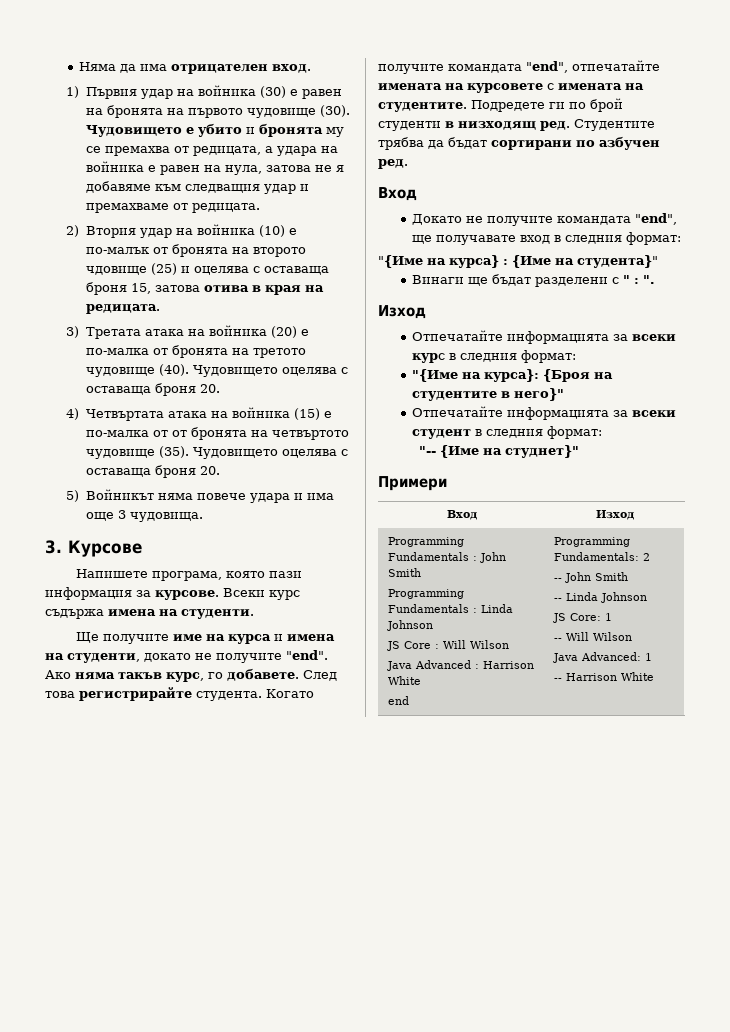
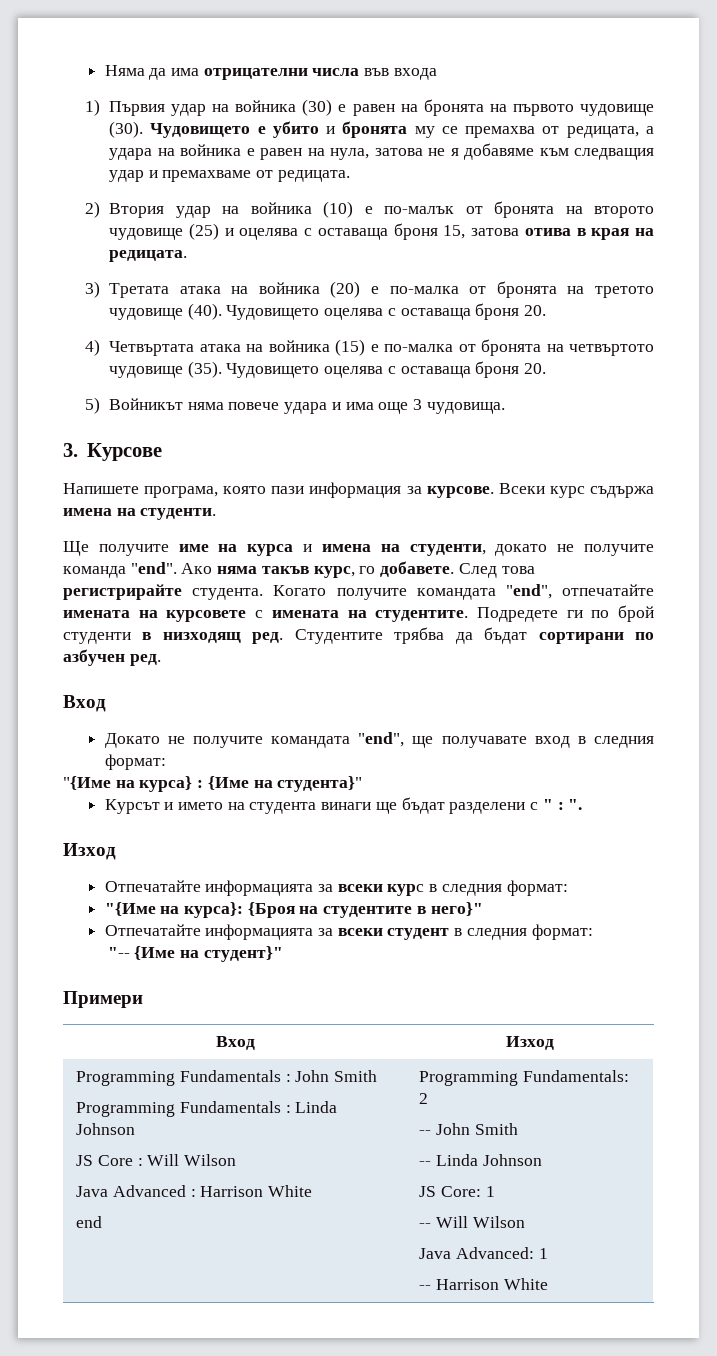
[171,64,312,74] отрицателен вход. -> [203,68,437,80] отрицателни числа във входа
[86,266,148,275] чдовище -> [109,228,184,240] чудовище
[172,430,188,437] от -> (476, 348) none
(282, 658) none -> [63,566,126,578] команда
[412,275,465,284] Винаги -> [104,799,372,814] Курсът и името на студента винаги
[505,445,580,458] студнет}" -> [203,946,283,962] студент}"

